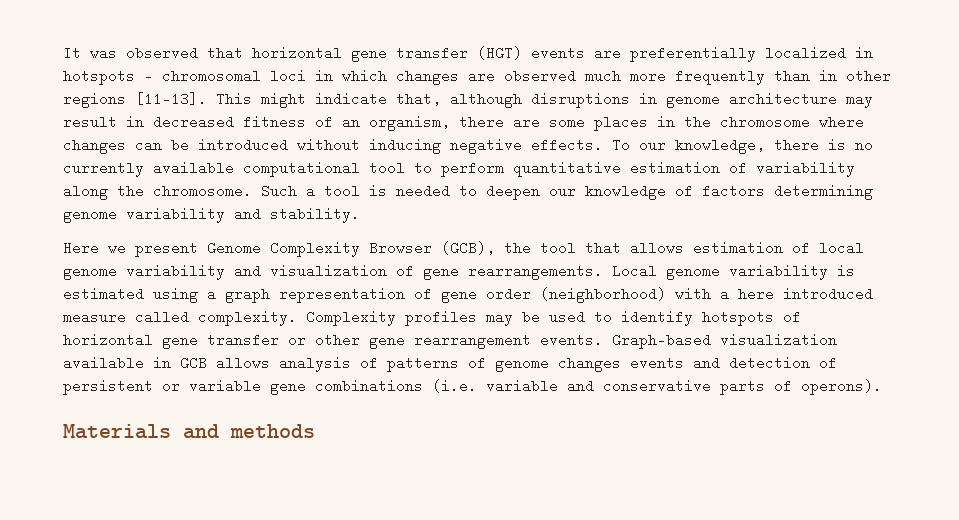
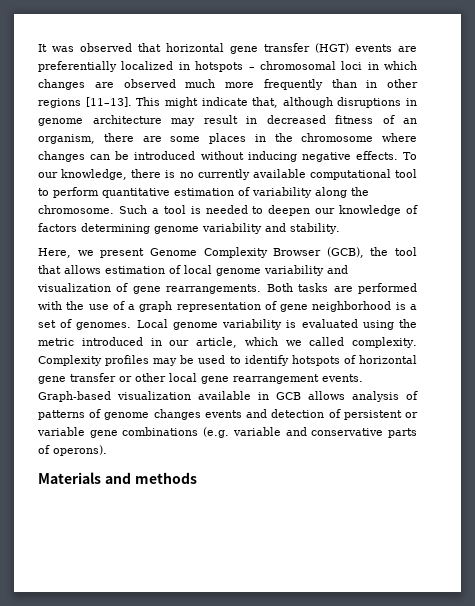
[63,241,99,255] Here -> [38,248,71,258] Here,
[612,264,855,280] [63,287,198,303] Local genome variability is estimated using -> [266,283,417,294] [38,301,125,310] Both tasks are performed with the use of
[486,287,873,303] [63,310,126,324] order (neighborhood) with a here introduced measure -> [312,301,417,312] [38,319,418,330] [38,337,302,348] neighborhood is a set of genomes. Local genome variability is evaluated using the metric introduced in our article, which we
(360, 340) none -> [169,373,197,382] local
[432,379,477,393] (i.e. -> [203,427,230,438] (e.g.

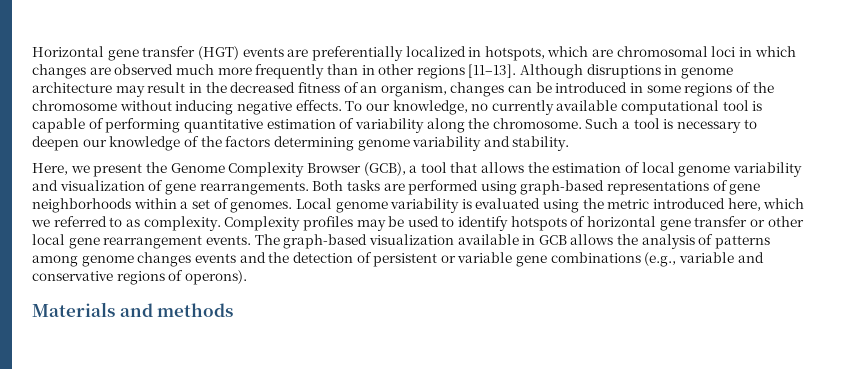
[38,43,224,52] It was observed that horizontal -> [32,46,104,57] Horizontal
[195,61,255,72] hotspots – -> [484,46,614,61] hotspots, which are
[136,97,333,108] This might indicate that, although -> [520,64,584,79] Although
(257, 120) none -> [205,82,227,93] the
[103,133,417,144] [38,151,196,162] there are some places in the chromosome where changes can be introduced -> [450,82,774,97] [32,100,117,111] changes can be introduced in some regions of the chromosome
[131,169,176,178] there is -> (468, 107) none
[38,187,99,198] to perform -> [752,101,763,111] [32,118,181,133] is capable of performing
[205,205,248,214] needed -> [677,121,742,133] necessary
(418, 209) none -> [200,136,222,147] the
(145, 253) none -> [145,162,167,173] the
[370,247,389,256] the -> [409,165,418,173] a
(101, 269) none -> [527,162,549,173] the
[38,301,406,312] with the use of a graph representation of gene neighborhood is -> [480,180,761,195] [32,198,177,213] using graph-based representations of gene neighborhoods within
[150,337,345,348] in our article, which we called -> [727,198,805,211] [31,216,140,227] here, which we referred to as
[38,391,111,402] Graph-based -> [254,234,368,249] The graph-based
(345, 395) none -> [617,234,639,245] the
[89,409,102,418] of -> [32,255,78,267] among
(268, 413) none -> [268,252,290,263] the
[203,427,230,438] (e.g. -> [644,252,677,267] (e.g.,
[388,428,418,438] parts -> [116,271,165,285] regions

